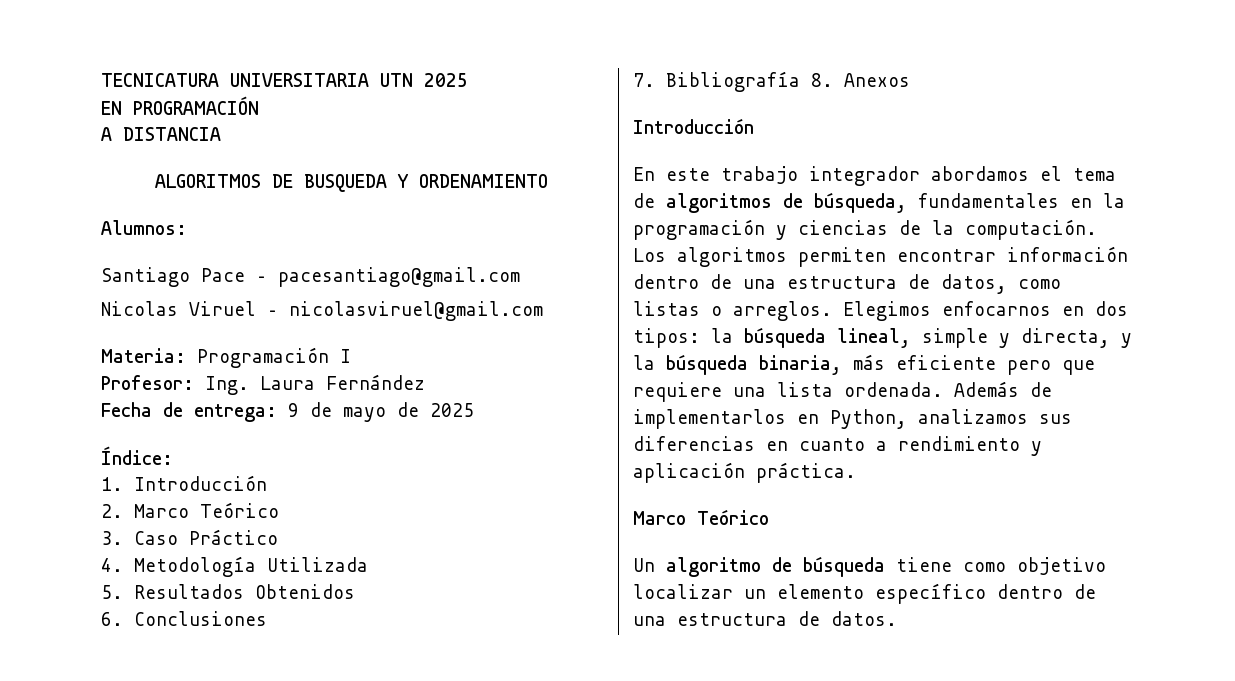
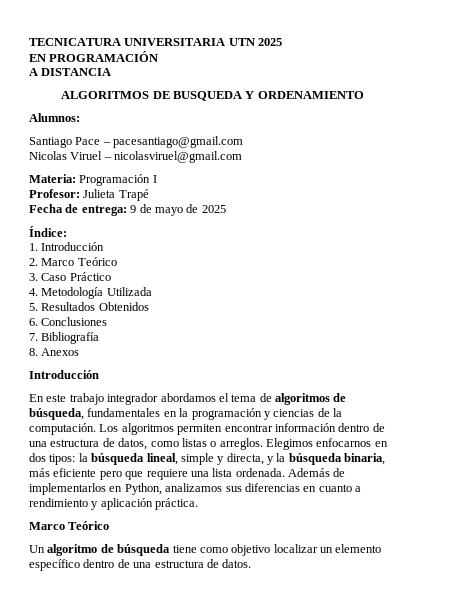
[205,374,425,395] Ing. Laura Fernández -> [83,189,149,201] Julieta Trapé
(800, 81) none -> (100, 338) //

